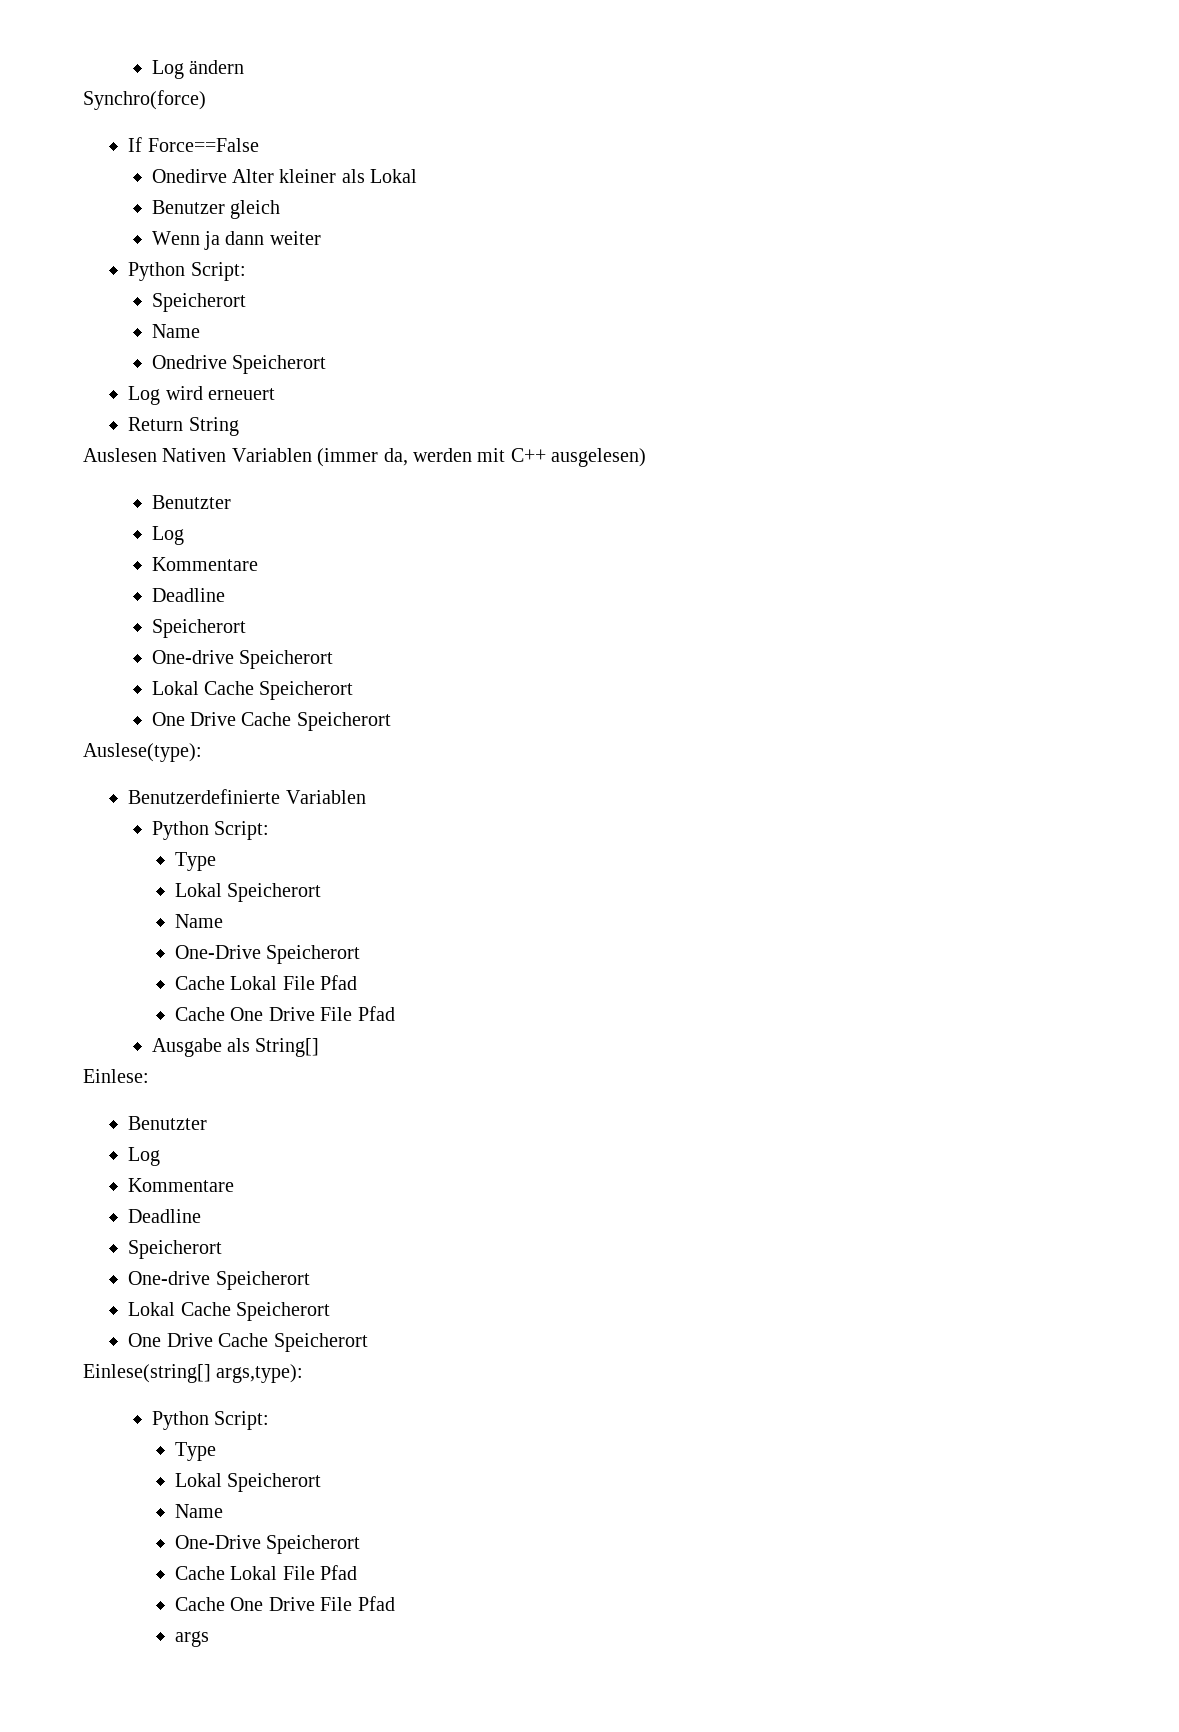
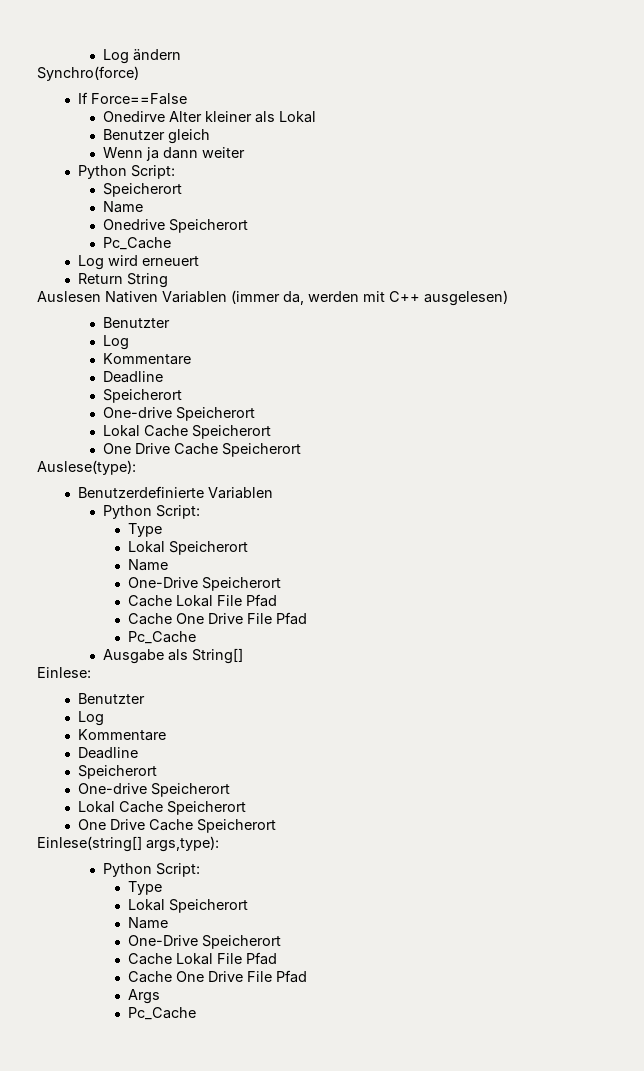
(327, 364) none -> [102,237,171,250] // Pc_Cache
(395, 1013) none -> [127,631,196,644] // Pc_Cache
[174,1631,209,1647] args -> [127,989,160,1004] [127,1007,196,1020] Args // Pc_Cache

